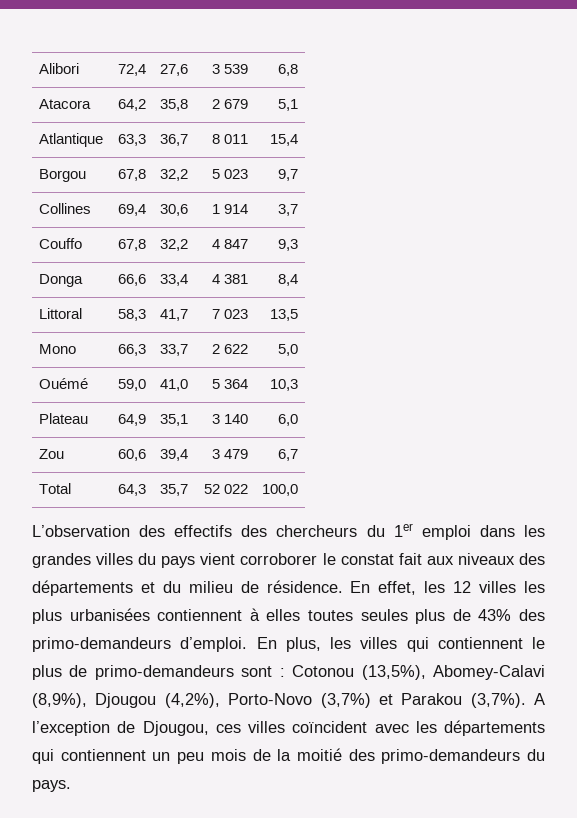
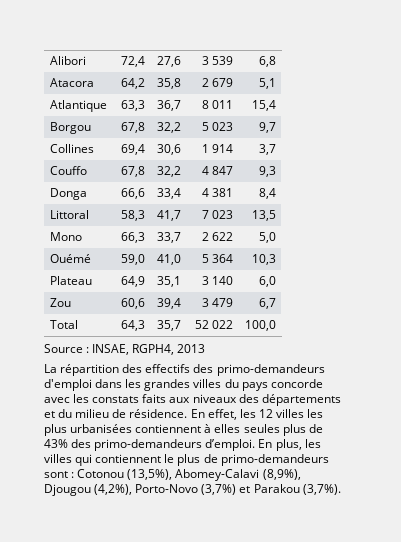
[32,523,471,540] L’observation des effectifs des chercheurs du 1er emploi -> [44,344,206,355] [44,364,325,376] [44,379,92,391] Source : INSAE, RGPH4, 2013 // La répartition des effectifs des primo-demandeurs d'emploi
[200,553,422,565] vient corroborer le constat fait -> [270,379,323,388] [44,394,167,403] concorde avec les constats faits
[308,610,353,621] toutes -> (241, 428) none
[534,693,545,705] [32,720,545,736] [32,748,545,764] [32,780,71,792] A l’exception de Djougou, ces villes coïncident avec les départements qui contiennent un peu mois de la moitié des primo-demandeurs du pays. -> (341, 489) none

